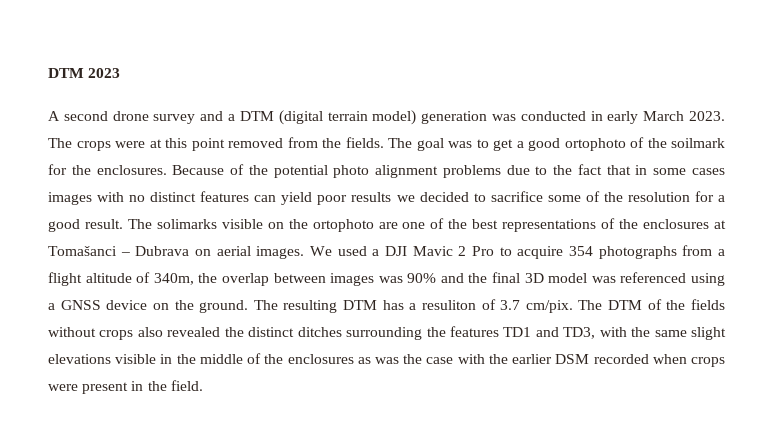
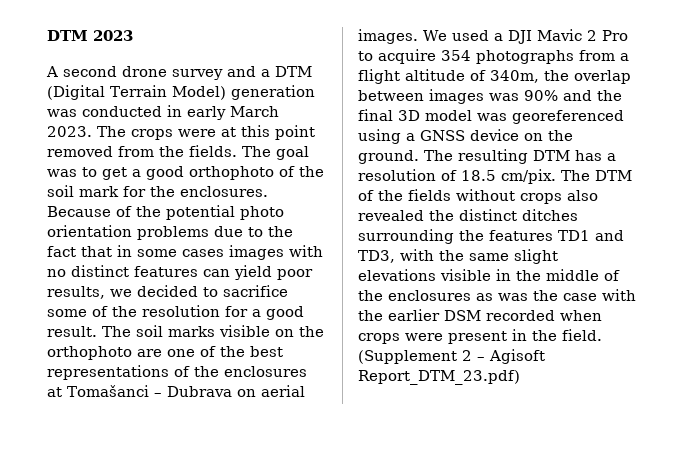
[278,110,417,125] (digital terrain model) -> [47,85,226,100] (Digital Terrain Model)
[564,137,725,151] ortophoto of the soilmark -> [189,166,324,180] [47,185,119,197] orthophoto of the soil mark
[375,165,439,178] alignment -> [47,225,132,237] orientation
[351,192,392,202] results -> [47,286,105,299] results,
[156,219,217,229] solimarks -> [136,325,215,337] soil marks
[312,219,374,232] ortophoto -> [47,346,132,360] orthophoto
[620,272,687,283] referenced -> [512,110,624,124] georeferenced
[421,299,521,310] resuliton of 3.7 -> [358,169,496,181] resolution of 18.5
(203, 385) none -> [358,349,545,364] [358,370,520,385] (Supplement 2 – Agisoft Report_DTM_23.pdf)

